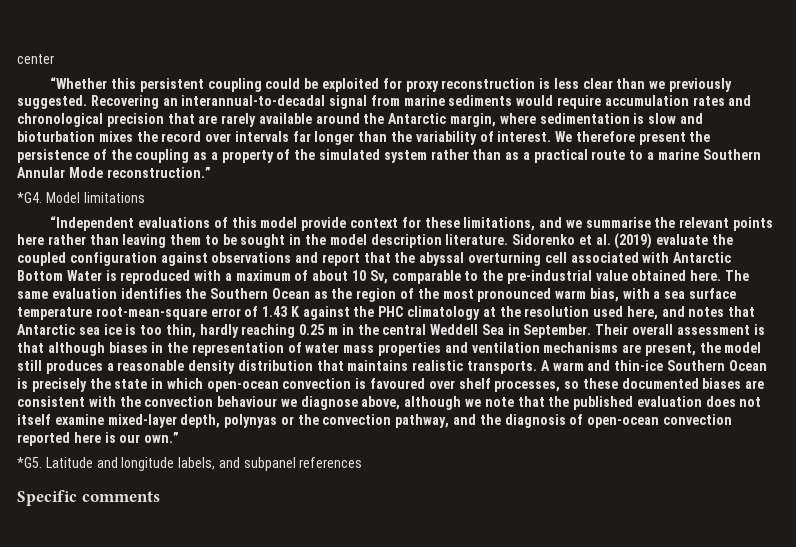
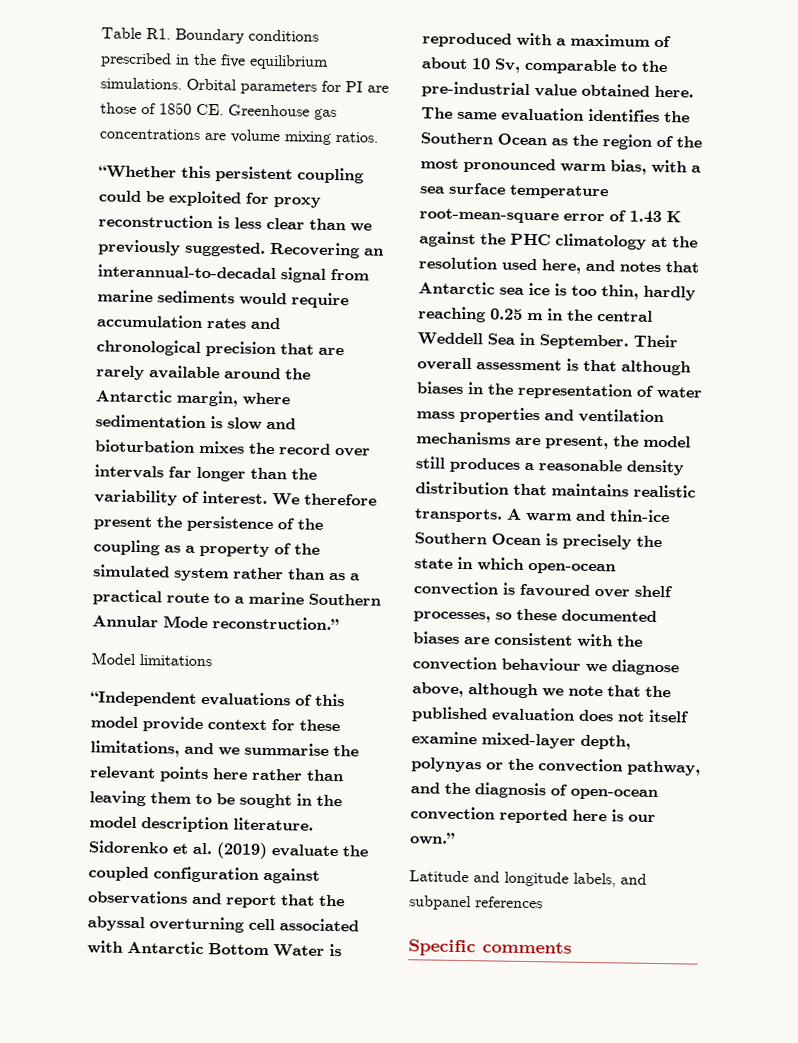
[17,54,54,64] center -> [101,27,319,44] [100,52,329,70] [100,77,389,95] [100,102,337,120] [99,128,378,145] Table R1. Boundary conditions prescribed in the five equilibrium simulations. Orbital parameters for PI are those of 1850 CE. Greenhouse gas concentrations are volume mixing ratios.
[17,192,42,203] *G4. -> (339, 623) none
[17,457,42,468] *G5. -> (455, 838) none

